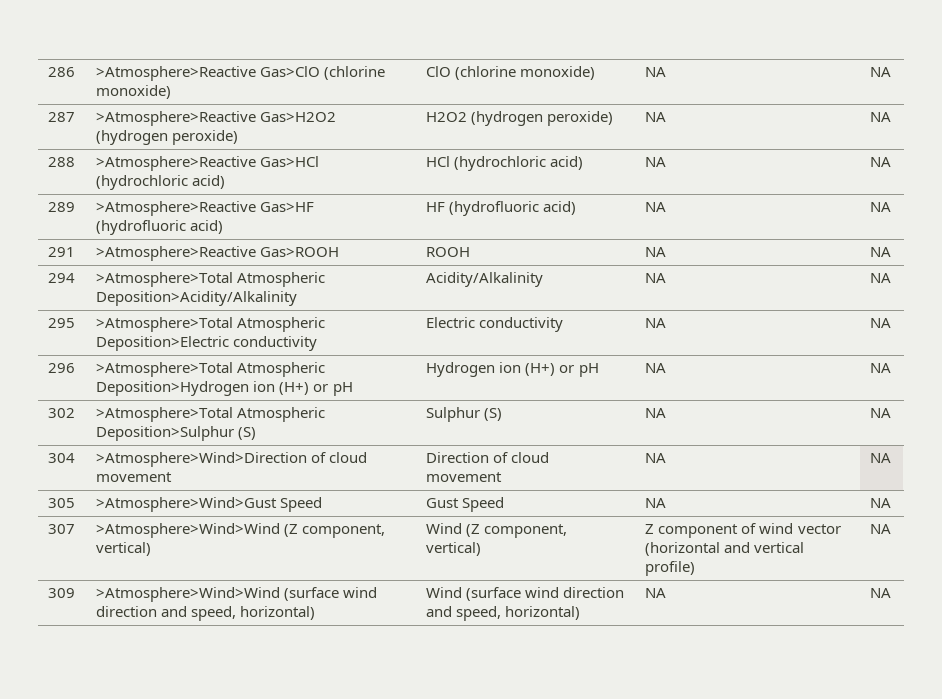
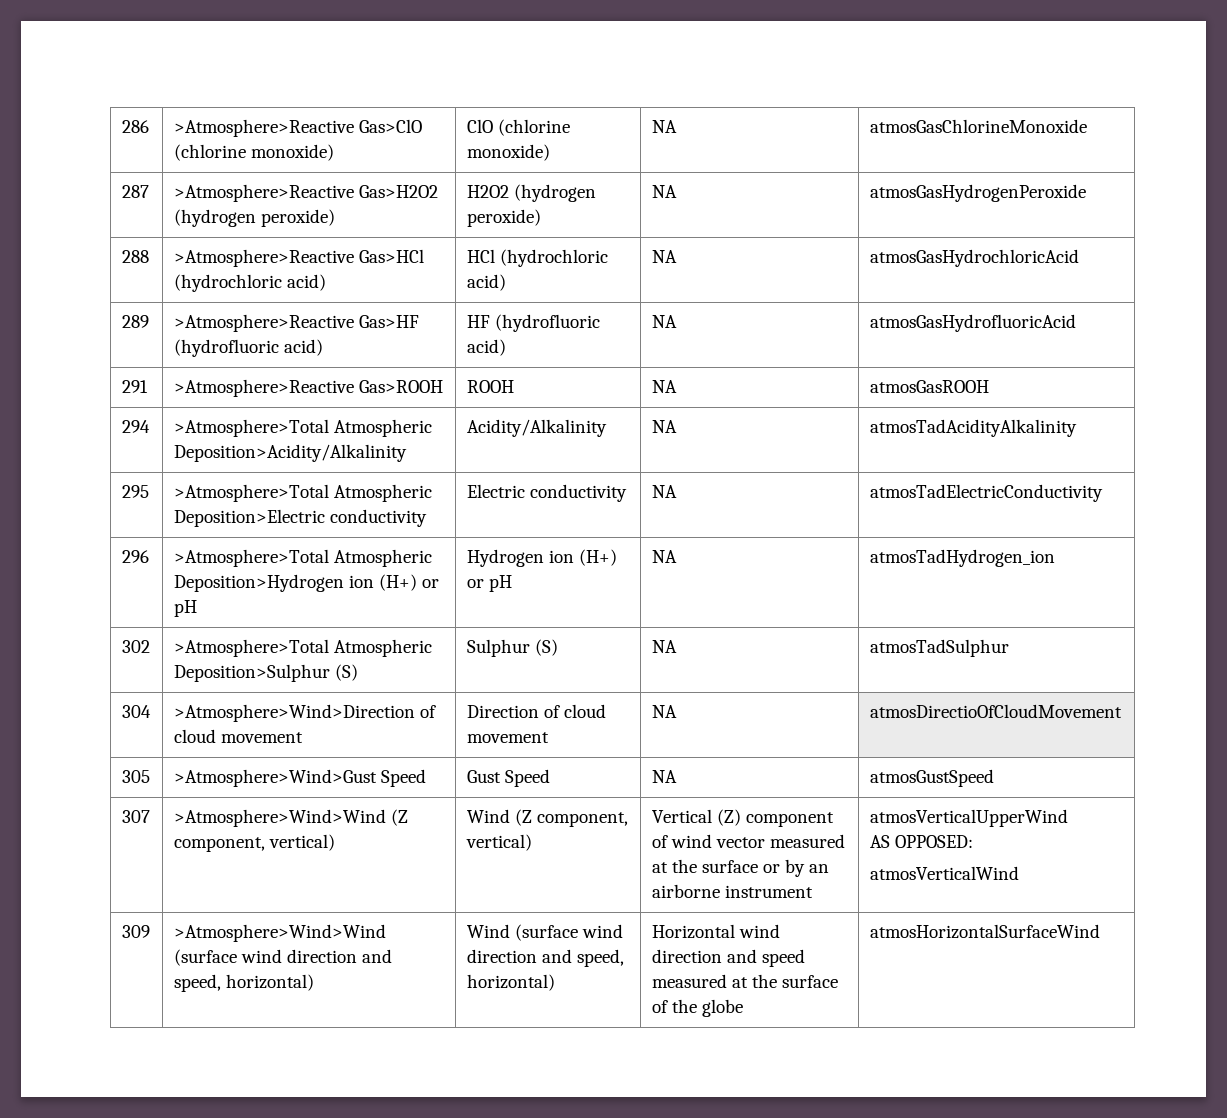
[870,67,892,77] NA -> [869,119,1087,133] atmosGasChlorineMonoxide
[870,112,892,122] NA -> [869,184,1086,202] atmosGasHydrogenPeroxide
[870,157,892,167] NA -> [869,249,1079,267] atmosGasHydrochloricAcid
[870,202,892,212] NA -> [869,314,1076,332] atmosGasHydrofluoricAcid
[870,247,892,257] NA -> [869,380,989,393] atmosGasROOH
[870,273,892,283] NA -> [869,419,1077,437] atmosTadAcidityAlkalinity
[870,318,892,328] NA -> [869,484,1103,502] atmosTadElectricConductivity
[870,363,892,373] NA -> [869,549,1055,567] atmosTadHydrogen_ion
[870,408,892,418] NA -> [869,639,1009,657] atmosTadSulphur
[870,453,892,463] NA -> [869,704,1122,718] atmosDirectioOfCloudMovement
[870,498,892,508] NA -> [869,769,994,787] atmosGustSpeed
[645,524,655,534] Z -> [651,809,741,826] Vertical (Z)
[645,542,805,556] [645,561,696,576] [870,524,892,534] (horizontal and vertical profile) | NA -> [770,834,846,848] [651,859,830,877] [651,884,813,898] [869,809,1068,827] [869,835,973,848] [869,866,1019,880] measured at the surface or by an airborne instrument | atmosVerticalUpperWind // AS OPPOSED: // atmosVerticalWind
[645,588,667,598] [870,588,892,598] NA | NA -> [651,924,780,939] [651,949,806,967] [651,974,839,988] [651,999,744,1017] [869,924,1100,939] Horizontal wind direction and speed measured at the surface of the globe | atmosHorizontalSurfaceWind

